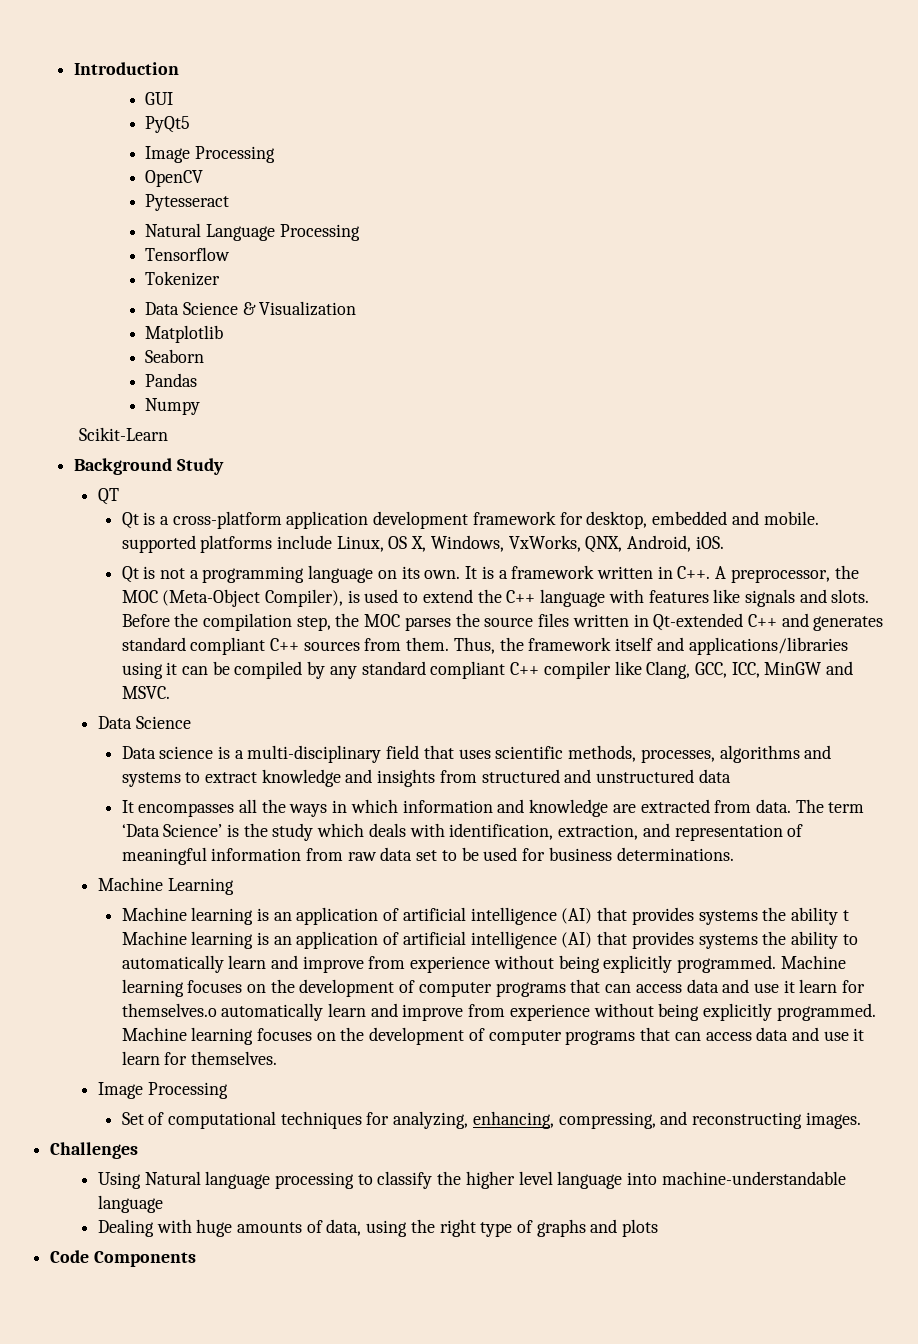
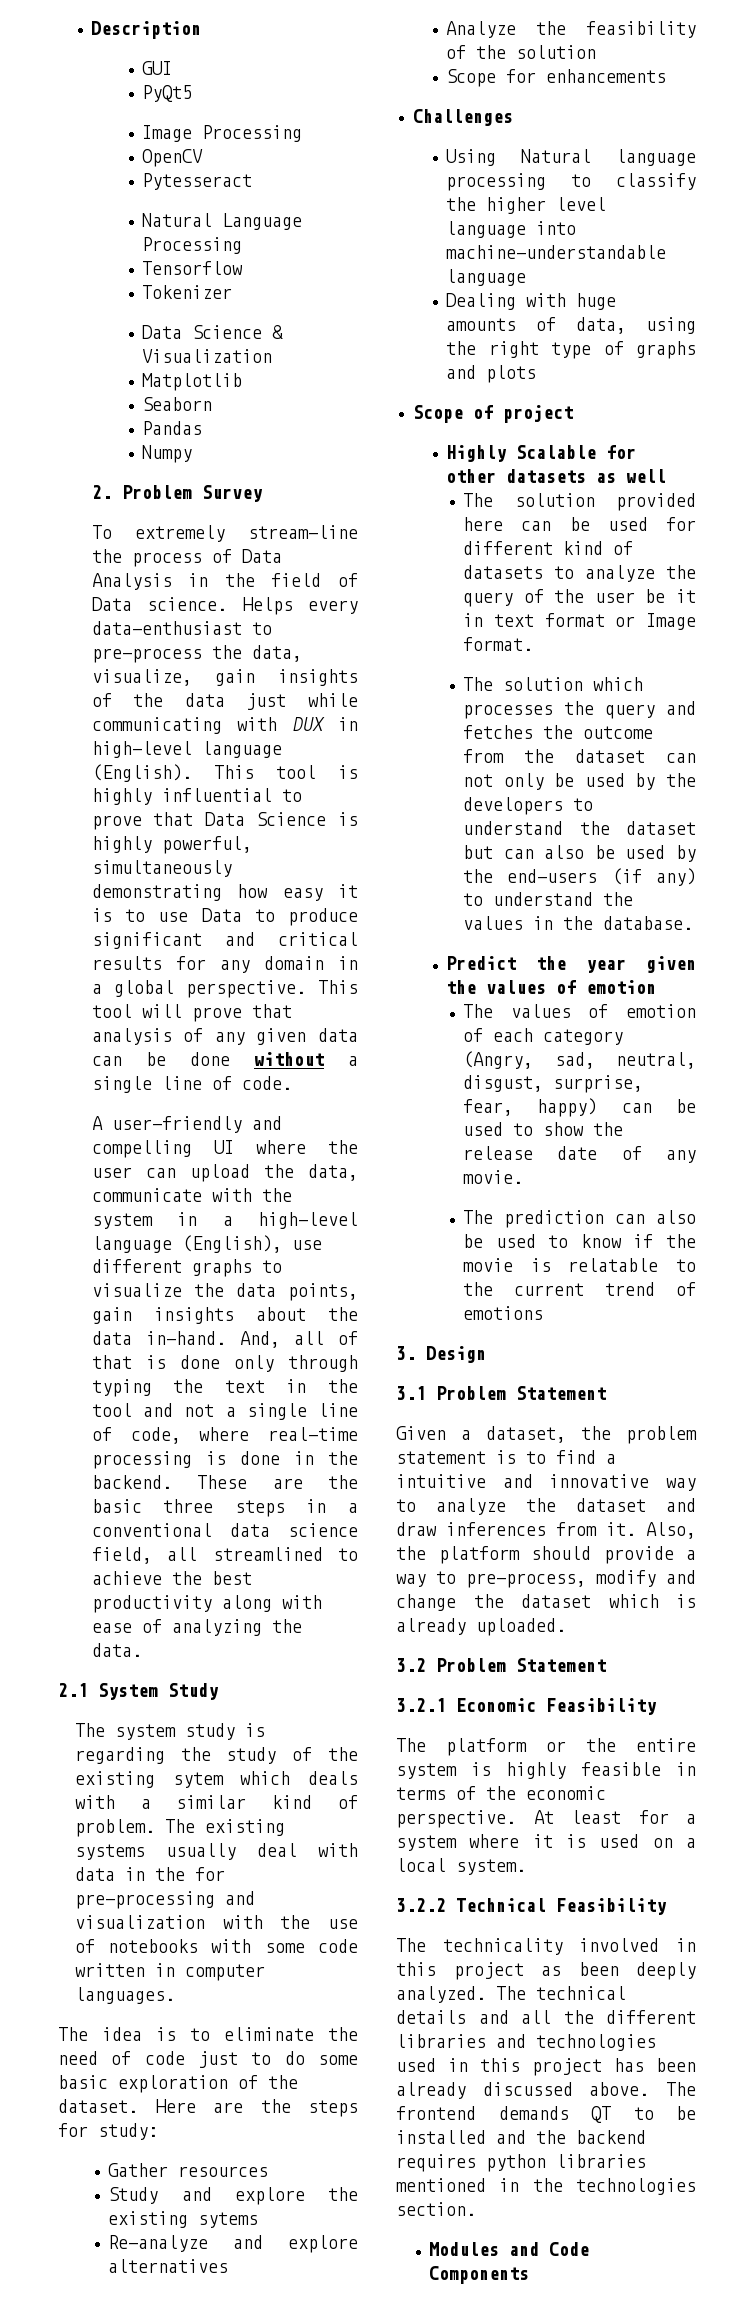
[74,62,180,75] Introduction -> [91,21,202,39] Description
[78,427,168,441] [74,458,224,475] [97,488,119,505] [121,511,819,529] [121,535,724,553] [121,565,859,583] [121,589,870,607] [121,613,884,631] [121,637,848,655] [121,661,854,679] [121,686,170,699] [97,716,191,729] [121,745,832,763] [121,769,731,787] [121,799,865,817] [121,823,804,841] [121,847,734,865] [97,877,234,895] [121,907,849,925] [121,931,858,949] [121,955,846,973] [121,979,866,997] [121,1003,876,1021] [121,1027,865,1045] [121,1051,277,1065] [97,1082,228,1099] [121,1111,861,1129] Scikit-Learn // Background Study // QT // Qt is a cross-platform application development framework for desktop, embedded and mobile. supported platforms include Linux, OS X, Windows, VxWorks, QNX, Android, iOS. // Qt is not a programming language on its own. It is a framework written in C++. A preprocessor, the MOC (Meta-Object Compiler), is used to extend the C++ language with features like signals and slots. Before the compilation step, the MOC parses the source files written in Qt-extended C++ and generates standard compliant C++ sources from them. Thus, the framework itself and applications/libraries using it can be compiled by any standard compliant C++ compiler like Clang, GCC, ICC, MinGW and MSVC. // Data Science // Data science is a multi-disciplinary field that uses scientific methods, processes, algorithms and systems to extract knowledge and insights from structured and unstructured data // It encompasses all the ways in which information and knowledge are extracted from data. The term ‘Data Science’ is the study which deals with identification, extraction, and representation of meaningful information from raw data set to be used for business determinations. // Machine Learning // Machine learning is an application of artificial intelligence (AI) that provides systems the ability t Machine learning is an application of artificial intelligence (AI) that provides systems the ability to automatically learn and improve from experience without being explicitly programmed. Machine learning focuses on the development of computer programs that can access data and use it learn for themselves.o automatically learn and improve from experience without being explicitly programmed. Machine learning focuses on the development of computer programs that can access data and use it learn for themselves. // Image Processing // Set of computational techniques for analyzing, enhancing, compressing, and reconstructing images. -> [91,485,263,502] [91,525,358,542] [91,549,282,567] [91,573,358,590] [91,597,358,615] [91,621,272,635] [91,645,302,663] [91,669,358,686] [91,693,358,710] [91,717,358,734] [91,741,282,758] [91,764,358,782] [91,788,302,805] [91,812,358,830] [91,836,252,854] [91,860,232,877] [91,884,358,901] [91,908,358,926] [91,932,358,949] [91,956,358,973] [91,980,358,998] [91,1004,292,1022] [91,1028,358,1045] [91,1052,358,1066] [91,1076,292,1093] [91,1116,282,1133] [91,1140,358,1158] [91,1164,358,1182] [91,1188,292,1202] [91,1212,358,1229] [91,1235,322,1253] [91,1259,282,1277] [91,1283,358,1301] [91,1307,358,1324] [91,1331,358,1348] [91,1355,358,1372] [91,1379,358,1397] [91,1403,358,1420] [91,1427,358,1444] [91,1451,358,1469] [91,1475,358,1489] [91,1499,358,1517] [91,1523,358,1537] [91,1547,359,1564] [91,1571,252,1585] [91,1595,322,1613] [91,1619,302,1636] [91,1643,142,1657] [58,1683,219,1700] [74,1723,265,1740] [74,1747,359,1764] [74,1771,358,1788] [74,1795,358,1809] [74,1819,285,1837] [74,1843,358,1860] [74,1867,225,1881] [74,1891,255,1909] [74,1915,358,1929] [74,1939,359,1953] [74,1963,265,1981] [74,1987,175,2004] [58,2027,358,2041] [58,2051,358,2068] [58,2075,298,2093] [58,2099,358,2117] [58,2123,158,2140] [108,2163,269,2177] [108,2187,358,2205] [108,2211,259,2228] [108,2235,358,2253] [108,2259,229,2273] [446,21,696,38] [446,45,597,59] [446,69,667,87] 2. Problem Survey // To extremely stream-line the process of Data Analysis in the field of Data science. Helps every data-enthusiast to pre-process the data, visualize, gain insights of the data just while communicating with DUX in high-level language (English). This tool is highly influential to prove that Data Science is highly powerful, simultaneously demonstrating how easy it is to use Data to produce significant and critical results for any domain in a global perspective. This tool will prove that analysis of any given data can be done without a single line of code. // A user-friendly and compelling UI where the user can upload the data, communicate with the system in a high-level language (English), use different graphs to visualize the data points, gain insights about the data in-hand. And, all of that is done only through typing the text in the tool and not a single line of code, where real-time processing is done in the backend. These are the basic three steps in a conventional data science field, all streamlined to achieve the best productivity along with ease of analyzing the data. // 2.1 System Study // The system study is regarding the study of the existing sytem which deals with a similar kind of problem. The existing systems usually deal with data in the for pre-processing and visualization with the use of notebooks with some code written in computer languages. // The idea is to eliminate the need of code just to do some basic exploration of the dataset. Here are the steps for study: // Gather resources // Study and explore the existing sytems // Re-analyze and explore alternatives // Analyze the feasibility of the solution // Scope for enhancements
(659, 1228) none -> [412,405,573,423] [446,445,637,462] [446,469,667,483] [463,493,696,511] [463,517,696,531] [463,541,634,555] [463,565,696,582] [463,589,696,607] [463,613,696,630] [463,637,534,651] [463,677,644,691] [463,701,696,719] [463,725,654,739] [463,749,696,763] [463,773,696,790] [463,797,594,815] [463,821,696,835] [463,845,696,862] [463,868,696,886] [463,892,634,906] [463,916,694,930] [446,956,696,973] [446,980,657,994] [463,1004,696,1018] [463,1028,624,1045] [463,1051,696,1069] [463,1075,644,1093] [463,1098,696,1117] [463,1122,624,1136] [463,1146,696,1163] [463,1170,524,1184] [463,1210,696,1228] [463,1234,696,1248] [463,1258,696,1272] [463,1282,696,1296] [463,1306,544,1320] [396,1346,486,1363] [396,1386,606,1400] [396,1426,697,1444] [396,1450,616,1464] [396,1474,696,1491] [396,1498,696,1515] [396,1522,696,1539] [396,1546,696,1564] [396,1570,696,1588] [396,1594,696,1611] [396,1618,566,1636] [396,1658,606,1672] [396,1698,657,1715] [396,1738,696,1756] [396,1762,696,1779] [396,1786,606,1800] [396,1810,696,1828] [396,1834,696,1851] [396,1858,526,1875] [396,1898,667,1915] [396,1938,696,1955] [396,1962,696,1980] [396,1986,626,2003] [396,2010,696,2024] [396,2034,656,2051] [396,2058,696,2076] [396,2082,696,2099] [396,2106,696,2123] [396,2130,646,2144] [396,2154,646,2172] [396,2178,696,2195] [396,2202,476,2216] [429,2242,540,2256] Scope of project // Highly Scalable for other datasets as well // The solution provided here can be used for different kind of datasets to analyze the query of the user be it in text format or Image format. // The solution which processes the query and fetches the outcome from the dataset can not only be used by the developers to understand the dataset but can also be used by the end-users (if any) to understand the values in the database. // Predict the year given the values of emotion // The values of emotion of each category (Angry, sad, neutral, disgust, surprise, fear, happy) can be used to show the release date of any movie. // The prediction can also be used to know if the movie is relatable to the current trend of emotions // 3. Design // 3.1 Problem Statement // Given a dataset, the problem statement is to find a intuitive and innovative way to analyze the dataset and draw inferences from it. Also, the platform should provide a way to pre-process, modify and change the dataset which is already uploaded. // 3.2 Problem Statement // 3.2.1 Economic Feasibility // The platform or the entire system is highly feasible in terms of the economic perspective. At least for a system where it is used on a local system. // 3.2.2 Technical Feasibility // The technicality involved in this project as been deeply analyzed. The technical details and all the different libraries and technologies used in this project has been already discussed above. The frontend demands QT to be installed and the backend requires python libraries mentioned in the technologies section. // Modules and

